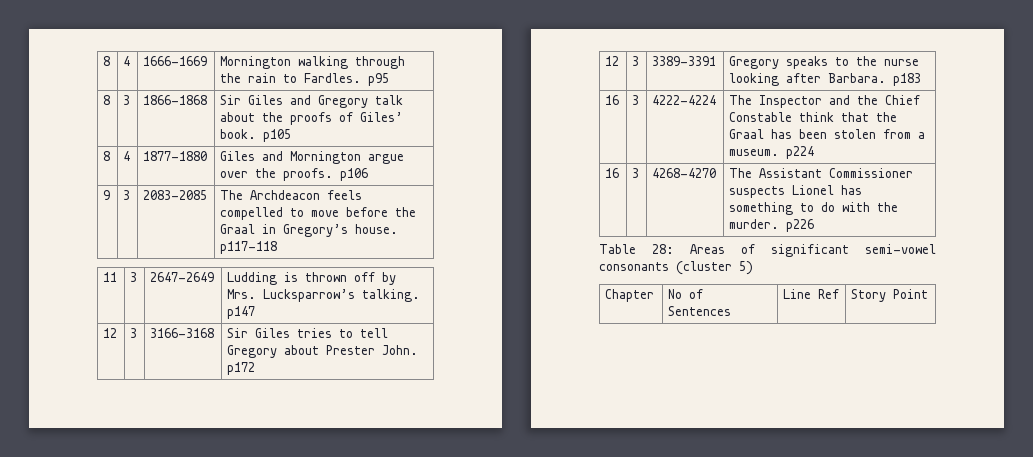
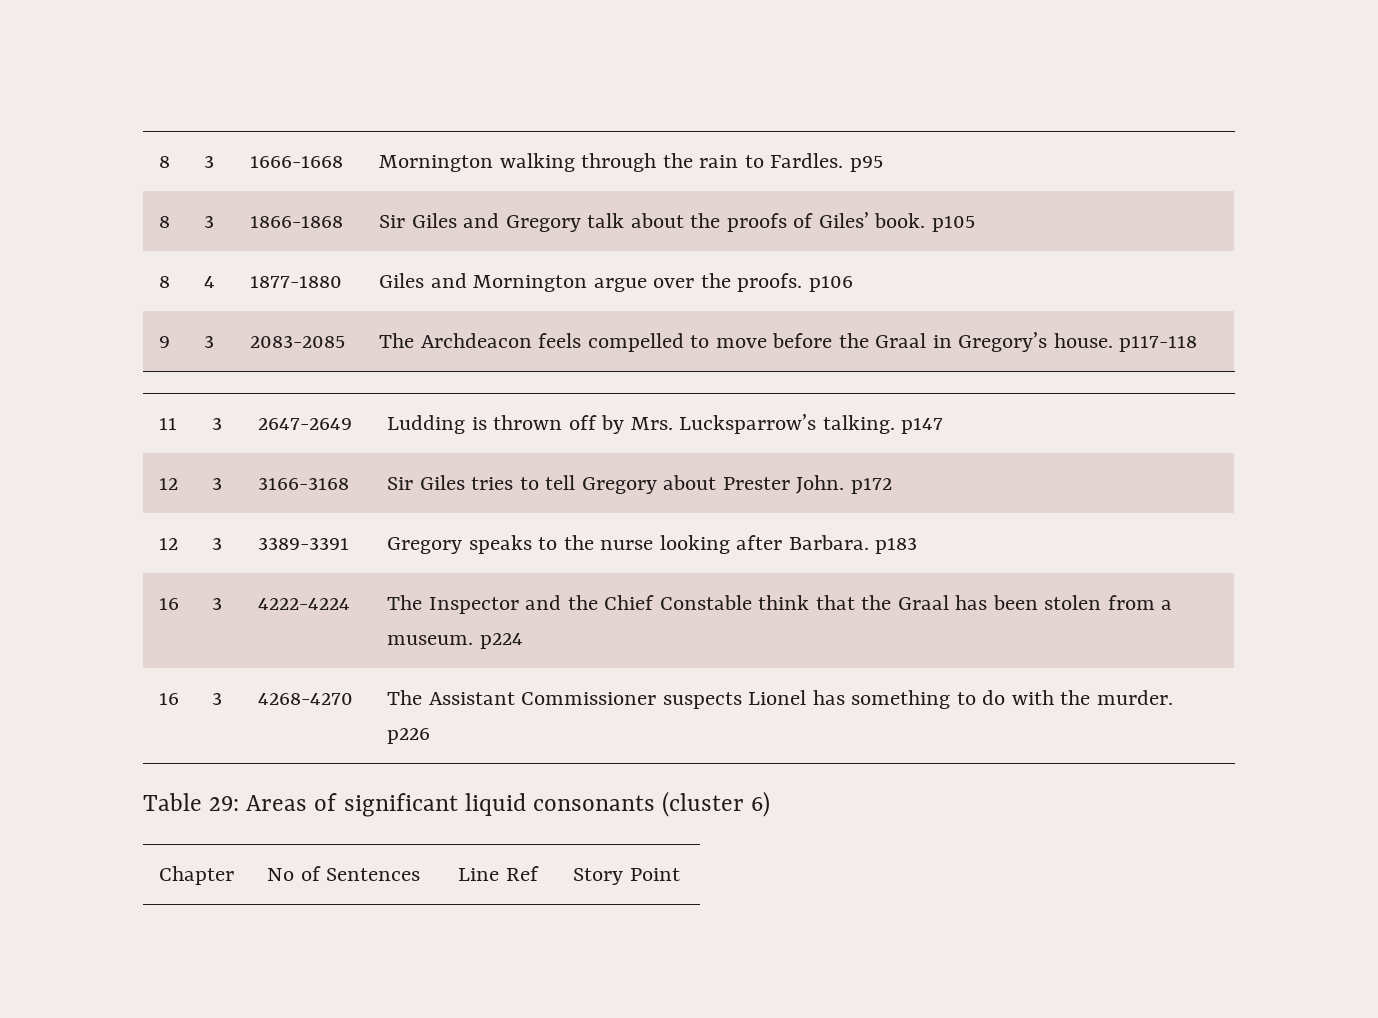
[103,56,111,66] [123,56,131,66] [143,56,208,66] 8 | 4 | 1666-1669 -> [159,156,171,168] [204,155,215,168] [250,156,344,168] 8 | 3 | 1666-1668
[652,244,674,254] 28: -> [209,796,240,811] 29:
[865,244,936,254] semi-vowel -> [464,793,526,816] liquid
[739,261,753,275] 5) -> [751,791,771,817] 6)

